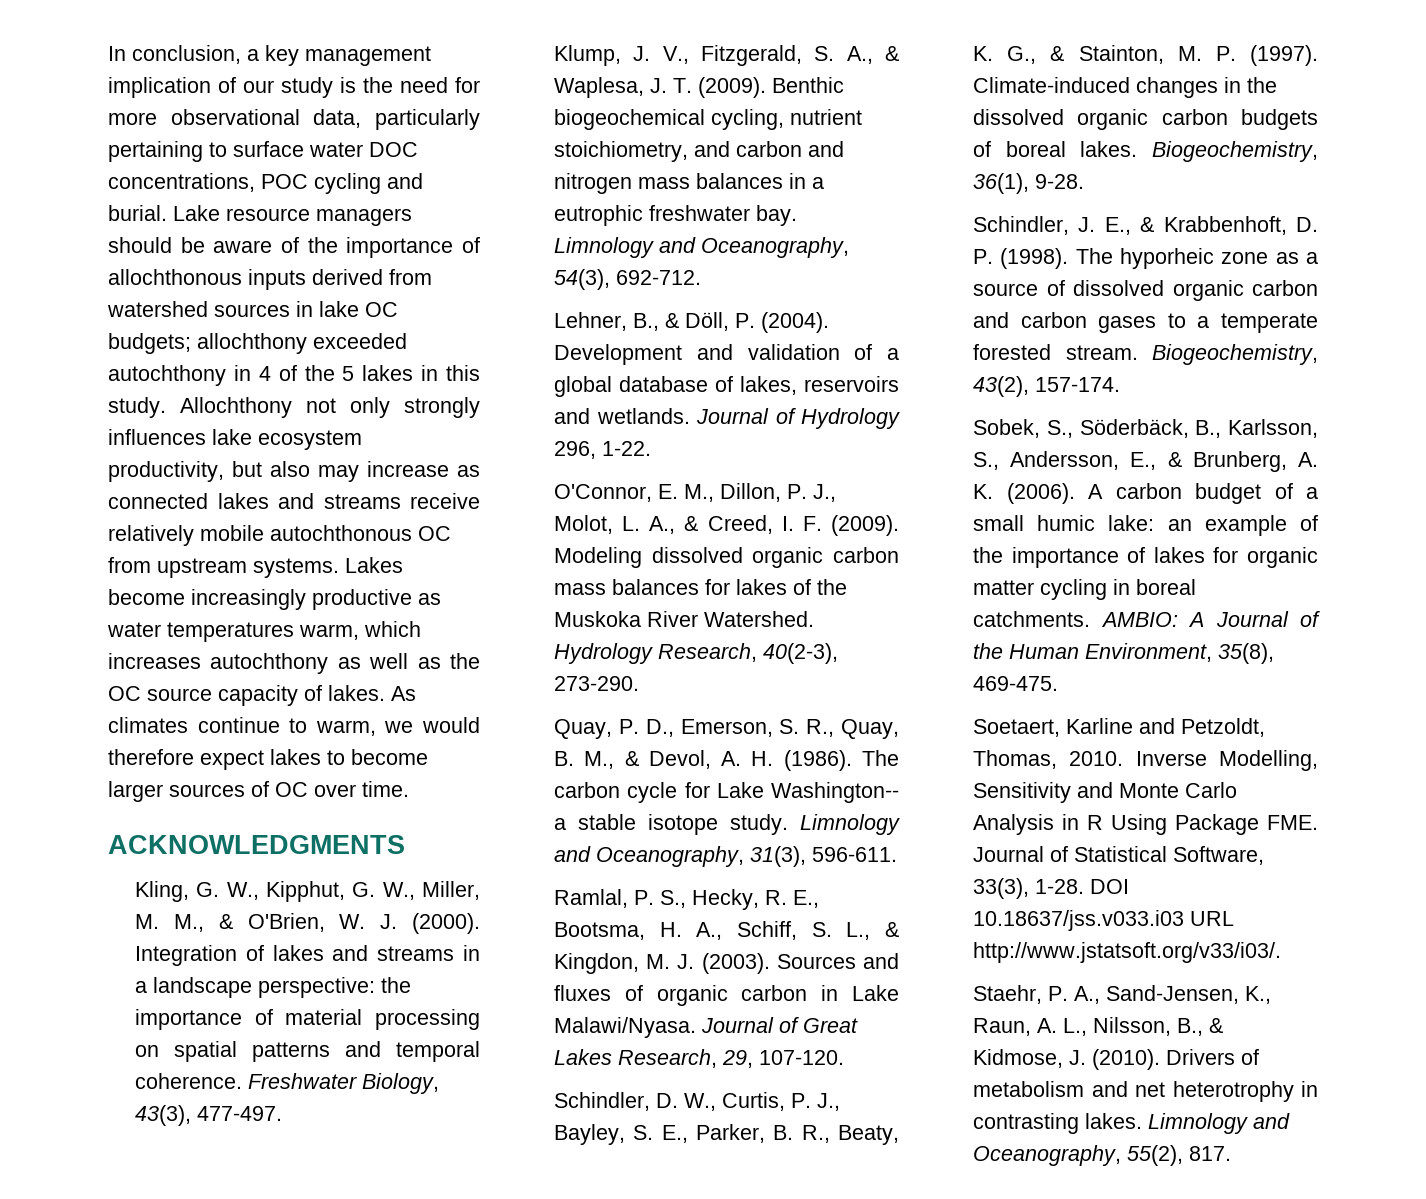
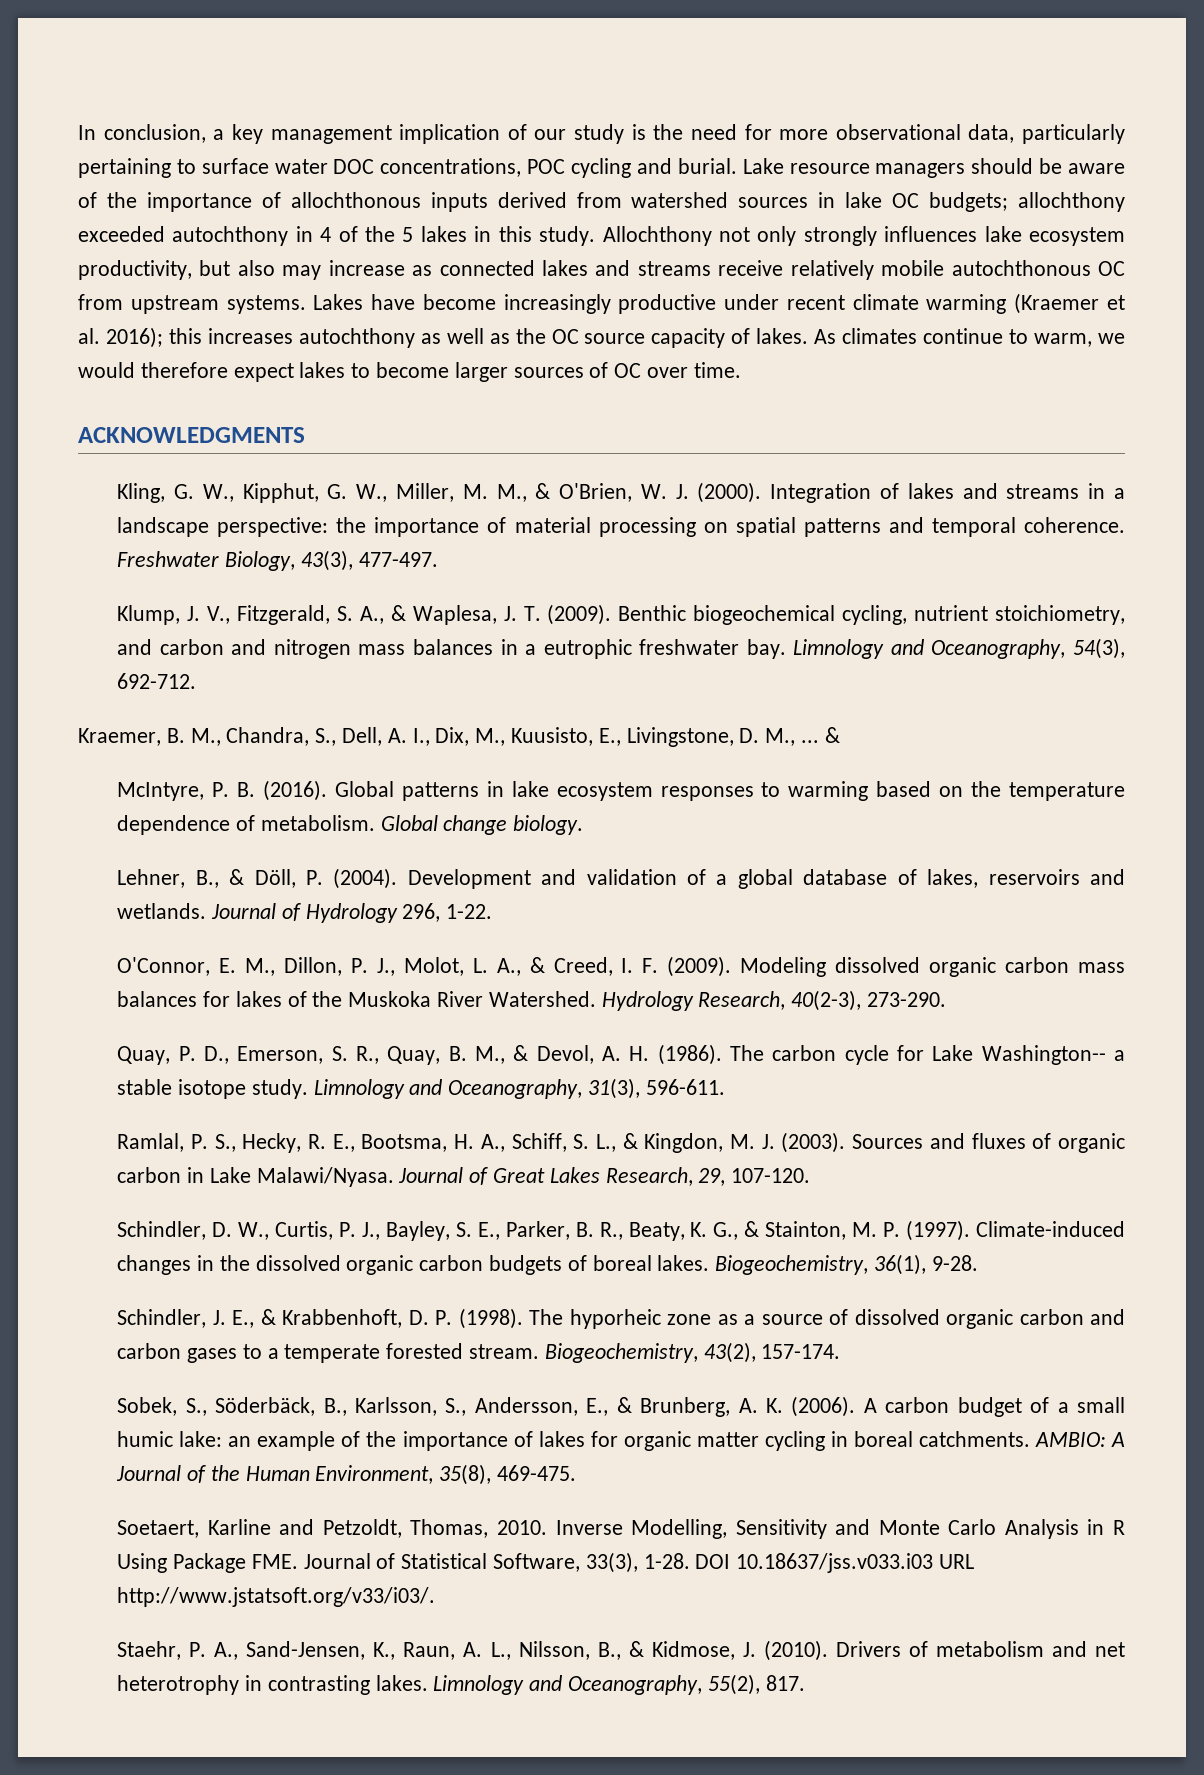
(403, 565) none -> [371,294,416,310] have
[418,593,441,605] [107,621,421,642] as water temperatures warm, which -> [724,293,1125,314] [78,327,202,348] under recent climate warming (Kraemer et al. 2016); this
(702, 277) none -> [78,727,840,747] [117,780,1126,801] [117,815,584,835] // Kraemer, B. M., Chandra, S., Dell, A. I., Dix, M., Kuusisto, E., Livingstone, D. M., ... & // McIntyre, P. B. (2016). Global patterns in lake ecosystem responses to warming based on the temperature dependence of metabolism. Global change biology.

